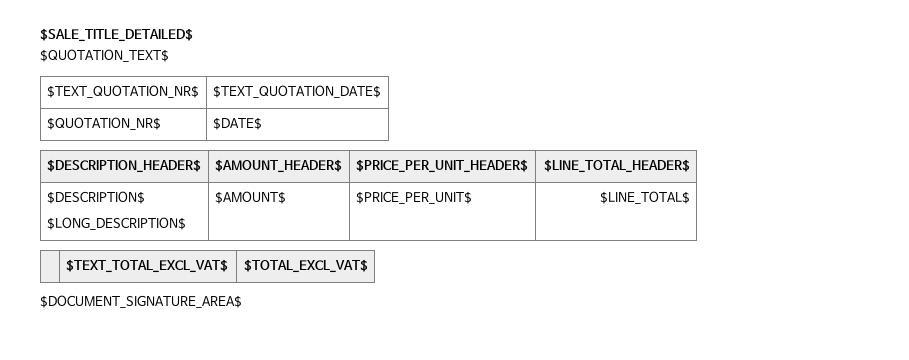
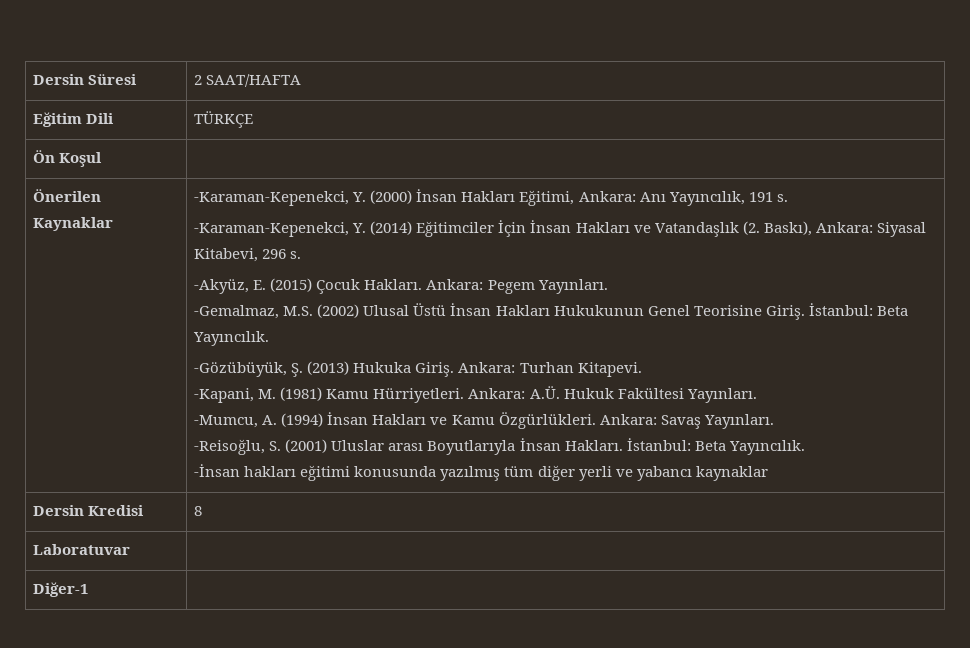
[40,28,193,42] [40,49,169,62] [46,85,199,98] [212,85,381,98] [46,117,161,130] [212,117,262,130] [46,159,201,173] [214,159,342,173] [355,159,528,173] [544,159,691,173] [46,191,145,204] [46,217,186,230] [214,191,286,204] [355,191,472,204] [600,191,691,204] [65,259,228,273] [244,259,369,273] [40,295,242,308] $SALE_TITLE_DETAILED$ // $QUOTATION_TEXT$ // $TEXT_QUOTATION_NR$ | $TEXT_QUOTATION_DATE$ // $QUOTATION_NR$ | $DATE$ // $DESCRIPTION_HEADER$ | $AMOUNT_HEADER$ | $PRICE_PER_UNIT_HEADER$ | $LINE_TOTAL_HEADER$ // $DESCRIPTION$ // $LONG_DESCRIPTION$ | $AMOUNT$ | $PRICE_PER_UNIT$ | $LINE_TOTAL$ // | $TEXT_TOTAL_EXCL_VAT$ | $TOTAL_EXCL_VAT$ // $DOCUMENT_SIGNATURE_AREA$ -> [33,74,138,85] [194,74,302,87] [33,112,115,127] [194,111,254,128] [33,150,103,167] [33,189,102,202] [33,217,114,231] [194,189,788,206] [194,220,926,237] [194,248,302,262] [194,278,608,294] [194,303,908,320] [193,331,270,346] [194,361,642,377] [194,386,757,403] [194,412,774,429] [194,438,805,455] [194,464,768,481] [33,505,145,516] [194,506,203,516] [33,544,131,555] [33,582,89,597] Dersin Süresi | 2 SAAT/HAFTA // Eğitim Dili | TÜRKÇE // Ön Koşul | // Önerilen Kaynaklar | -Karaman-Kepenekci, Y. (2000) İnsan Hakları Eğitimi, Ankara: Anı Yayıncılık, 191 s. // -Karaman-Kepenekci, Y. (2014) Eğitimciler İçin İnsan Hakları ve Vatandaşlık (2. Baskı), Ankara: Siyasal Kitabevi, 296 s. // -Akyüz, E. (2015) Çocuk Hakları. Ankara: Pegem Yayınları. // -Gemalmaz, M.S. (2002) Ulusal Üstü İnsan Hakları Hukukunun Genel Teorisine Giriş. İstanbul: Beta Yayıncılık. // -Gözübüyük, Ş. (2013) Hukuka Giriş. Ankara: Turhan Kitapevi. // -Kapani, M. (1981) Kamu Hürriyetleri. Ankara: A.Ü. Hukuk Fakültesi Yayınları. // -Mumcu, A. (1994) İnsan Hakları ve Kamu Özgürlükleri. Ankara: Savaş Yayınları. // -Reisoğlu, S. (2001) Uluslar arası Boyutlarıyla İnsan Hakları. İstanbul: Beta Yayıncılık. // -İnsan hakları eğitimi konusunda yazılmış tüm diğer yerli ve yabancı kaynaklar // Dersin Kredisi | 8 // Laboratuvar | // Diğer-1 |

